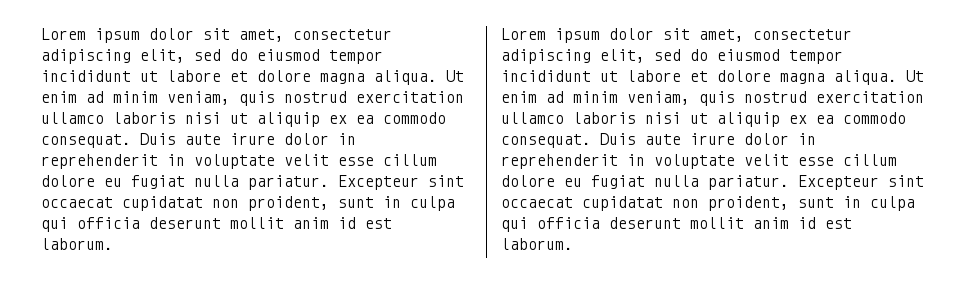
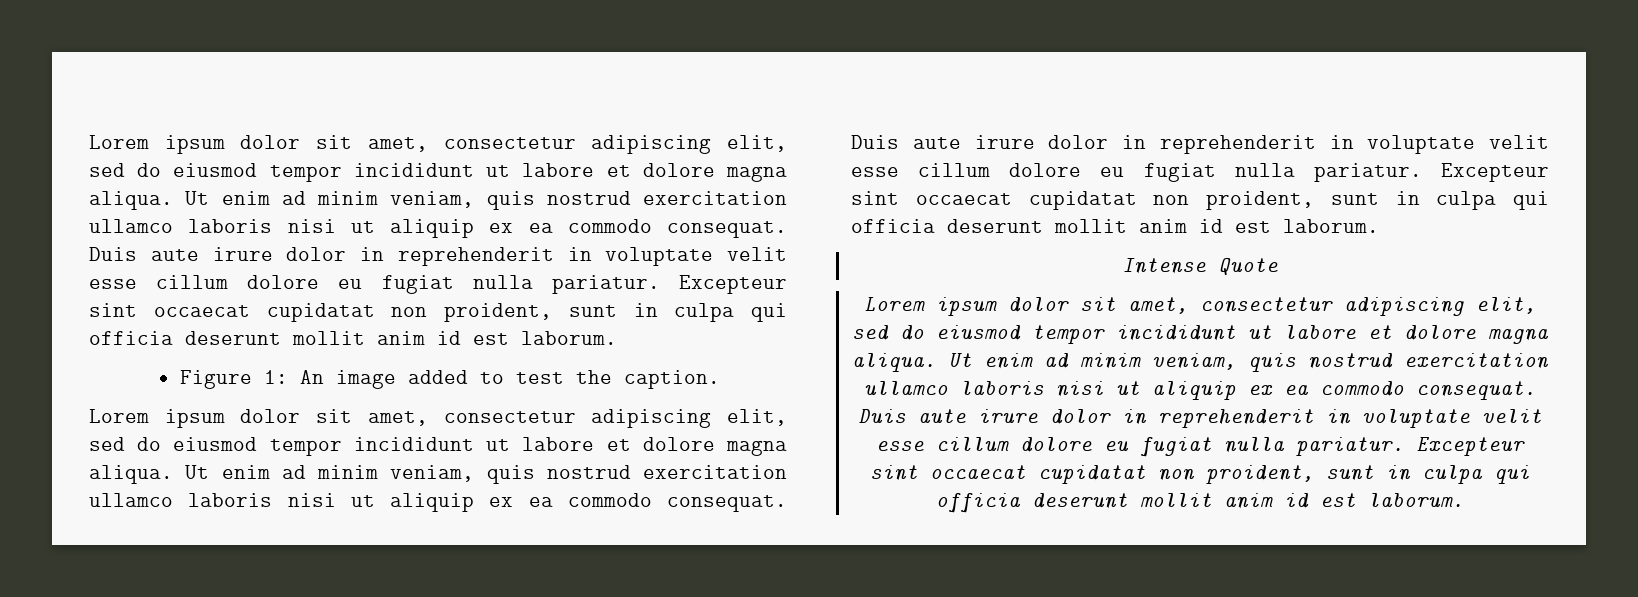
(113, 244) none -> [179,370,720,389] // Figure 1: An image added to test the caption.
(573, 244) none -> [1122,258,1278,275] [864,297,1536,316] [852,325,1549,344] [852,353,1549,372] [864,381,1536,400] [858,409,1542,428] [876,437,1525,457] [870,465,1530,484] [936,493,1464,513] // Intense Quote // Lorem ipsum dolor sit amet, consectetur adipiscing elit, sed do eiusmod tempor incididunt ut labore et dolore magna aliqua. Ut enim ad minim veniam, quis nostrud exercitation ullamco laboris nisi ut aliquip ex ea commodo consequat. Duis aute irure dolor in reprehenderit in voluptate velit esse cillum dolore eu fugiat nulla pariatur. Excepteur sint occaecat cupidatat non proident, sunt in culpa qui officia deserunt mollit anim id est laborum.

